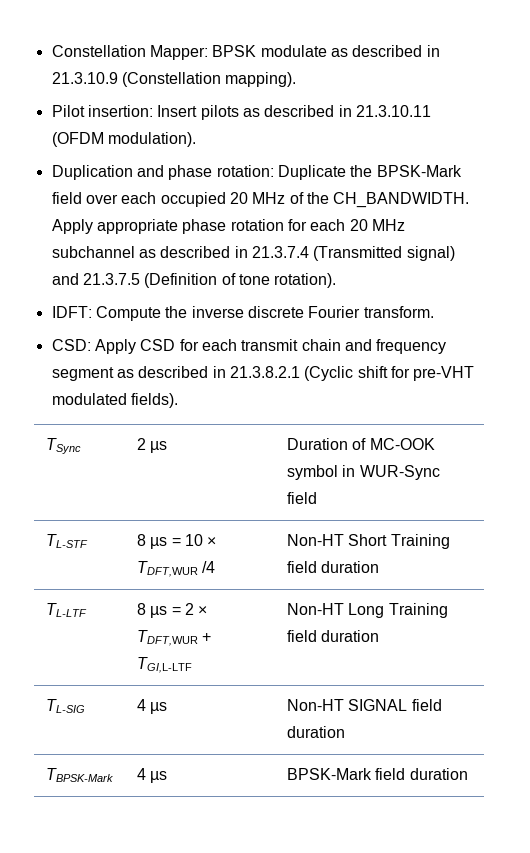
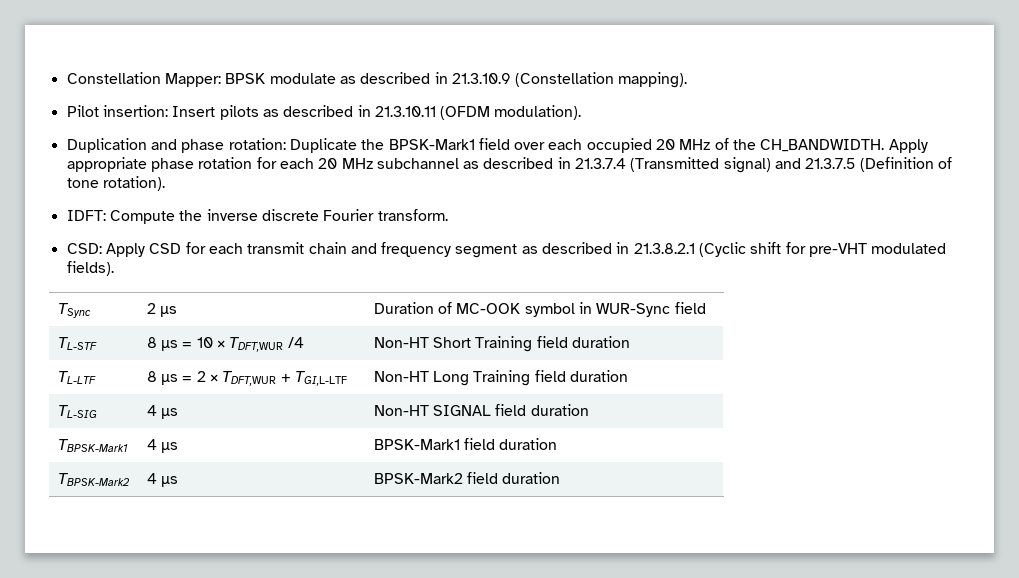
[376,165,462,177] BPSK-Mark -> [388,139,475,150] BPSK-Mark1
[45,768,113,782] [136,768,168,783] [286,768,468,780] TBPSK-Mark | 4 µs | BPSK-Mark field duration -> [57,439,128,452] [146,439,179,453] [373,438,558,450] [57,473,130,486] [146,473,179,487] [373,472,561,484] TBPSK-Mark1 | 4 µs | BPSK-Mark1 field duration // TBPSK-Mark2 | 4 µs | BPSK-Mark2 field duration

